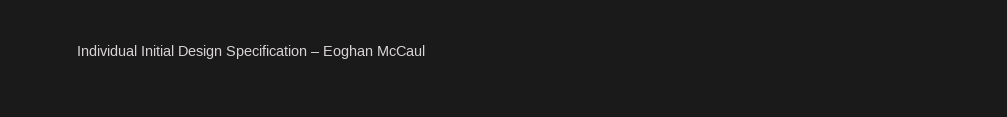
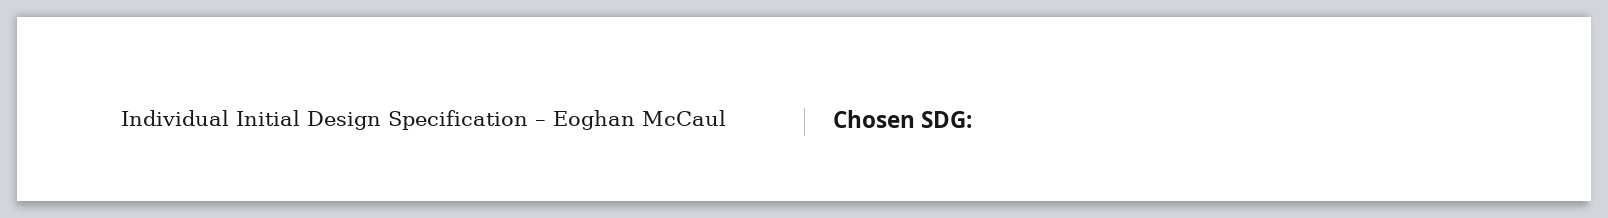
(425, 50) none -> [833,110,973,128] // Chosen SDG:

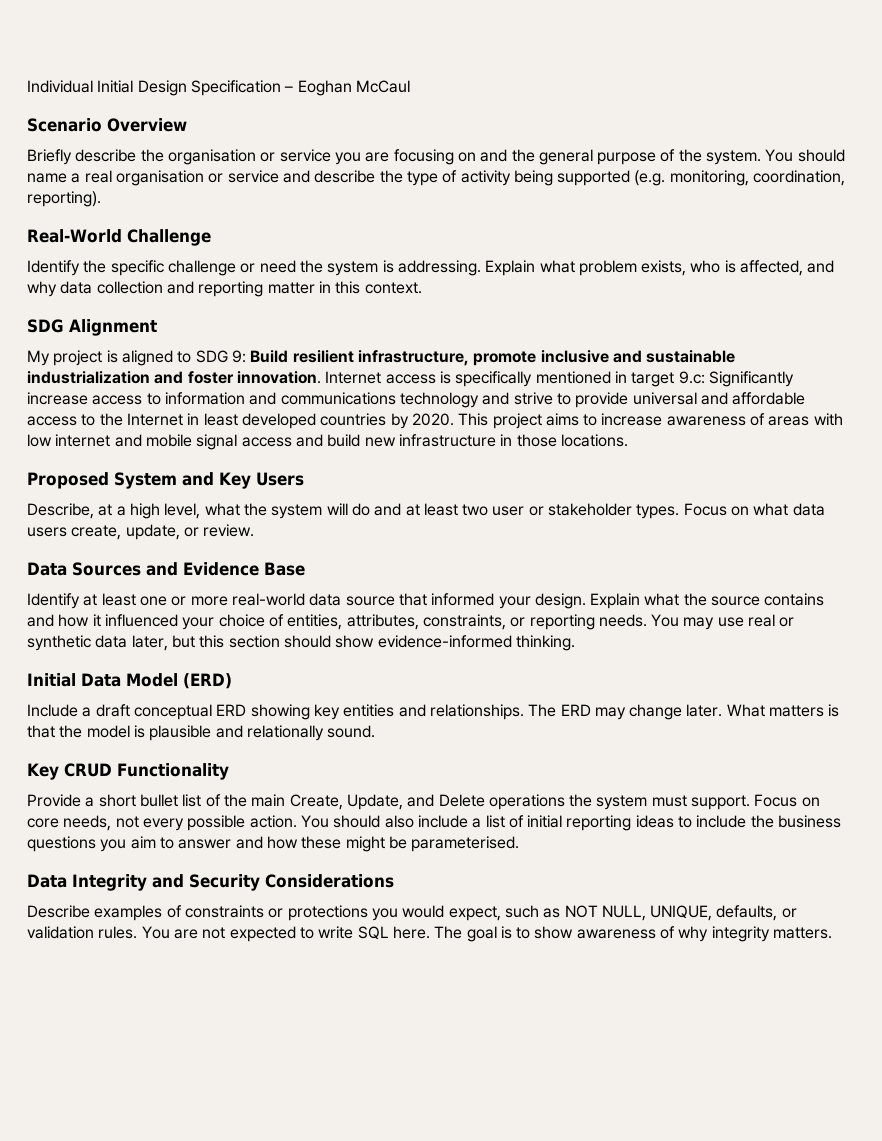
[833,110,973,128] Chosen SDG: -> [27,118,187,132] [27,149,845,165] [27,170,846,186] [27,191,101,207] [27,229,211,246] [27,260,835,276] [27,281,422,297] [27,319,157,336] [27,350,736,366] [27,371,794,387] [27,392,806,408] [27,413,843,429] [27,434,628,450] [27,472,304,489] [27,503,825,519] [27,524,255,540] [27,562,305,576] [27,593,825,609] [27,614,795,630] [27,635,575,651] [27,673,232,689] [27,704,840,720] [27,725,376,741] [27,763,229,780] [27,794,820,810] [27,815,842,831] [27,836,520,852] [27,874,394,891] [27,905,797,921] [27,926,833,942] Scenario Overview // Briefly describe the organisation or service you are focusing on and the general purpose of the system. You should name a real organisation or service and describe the type of activity being supported (e.g. monitoring, coordination, reporting). // Real-World Challenge // Identify the specific challenge or need the system is addressing. Explain what problem exists, who is affected, and why data collection and reporting matter in this context. // SDG Alignment // My project is aligned to SDG 9: Build resilient infrastructure, promote inclusive and sustainable industrialization and foster innovation. Internet access is specifically mentioned in target 9.c: Significantly increase access to information and communications technology and strive to provide universal and affordable access to the Internet in least developed countries by 2020. This project aims to increase awareness of areas with low internet and mobile signal access and build new infrastructure in those locations. // Proposed System and Key Users // Describe, at a high level, what the system will do and at least two user or stakeholder types. Focus on what data users create, update, or review. // Data Sources and Evidence Base // Identify at least one or more real-world data source that informed your design. Explain what the source contains and how it influenced your choice of entities, attributes, constraints, or reporting needs. You may use real or synthetic data later, but this section should show evidence-informed thinking. // Initial Data Model (ERD) // Include a draft conceptual ERD showing key entities and relationships. The ERD may change later. What matters is that the model is plausible and relationally sound. // Key CRUD Functionality // Provide a short bullet list of the main Create, Update, and Delete operations the system must support. Focus on core needs, not every possible action. You should also include a list of initial reporting ideas to include the business questions you aim to answer and how these might be parameterised. // Data Integrity and Security Considerations // Describe examples of constraints or protections you would expect, such as NOT NULL, UNIQUE, defaults, or validation rules. You are not expected to write SQL here. The goal is to show awareness of why integrity matters.

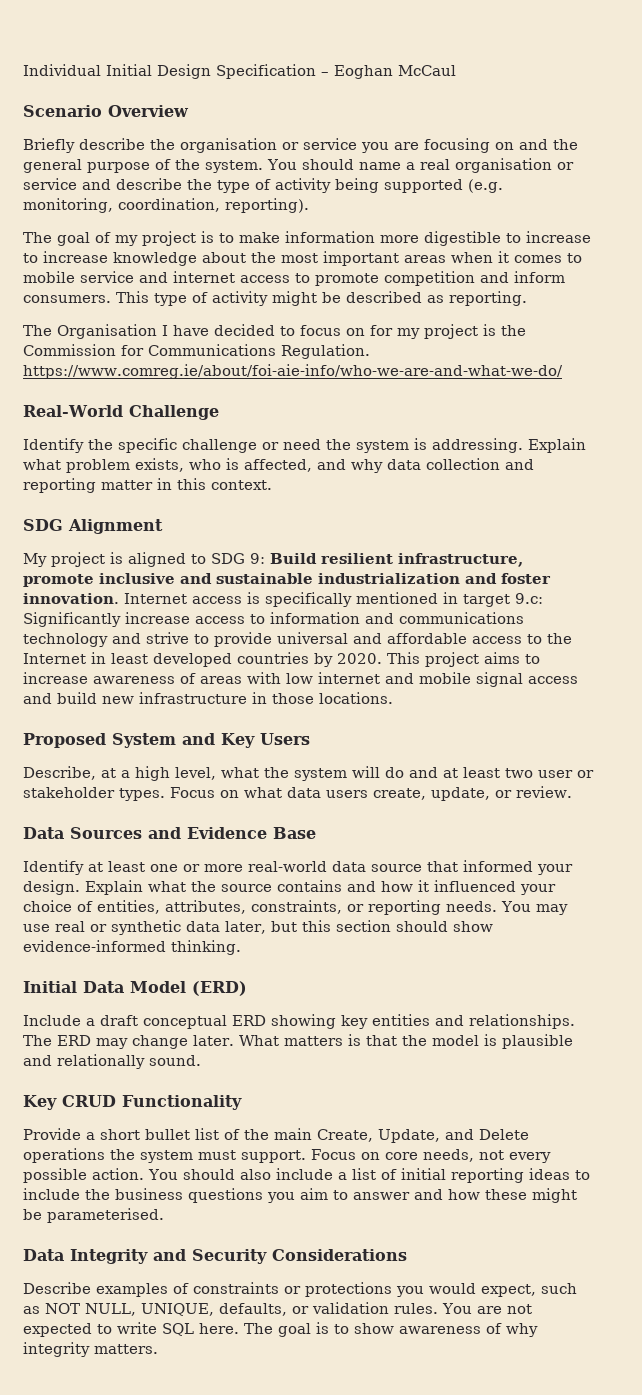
(101, 199) none -> [23,231,591,246] [23,251,582,266] [23,271,565,286] [23,291,527,306] [23,324,526,339] [23,344,370,359] [23,364,563,379] // The goal of my project is to make information more digestible to increase to increase knowledge about the most important areas when it comes to mobile service and internet access to promote competition and inform consumers. This type of activity might be described as reporting. // The Organisation I have decided to focus on for my project is the Commission for Communications Regulation. https://www.comreg.ie/about/foi-aie-info/who-we-are-and-what-we-do/

